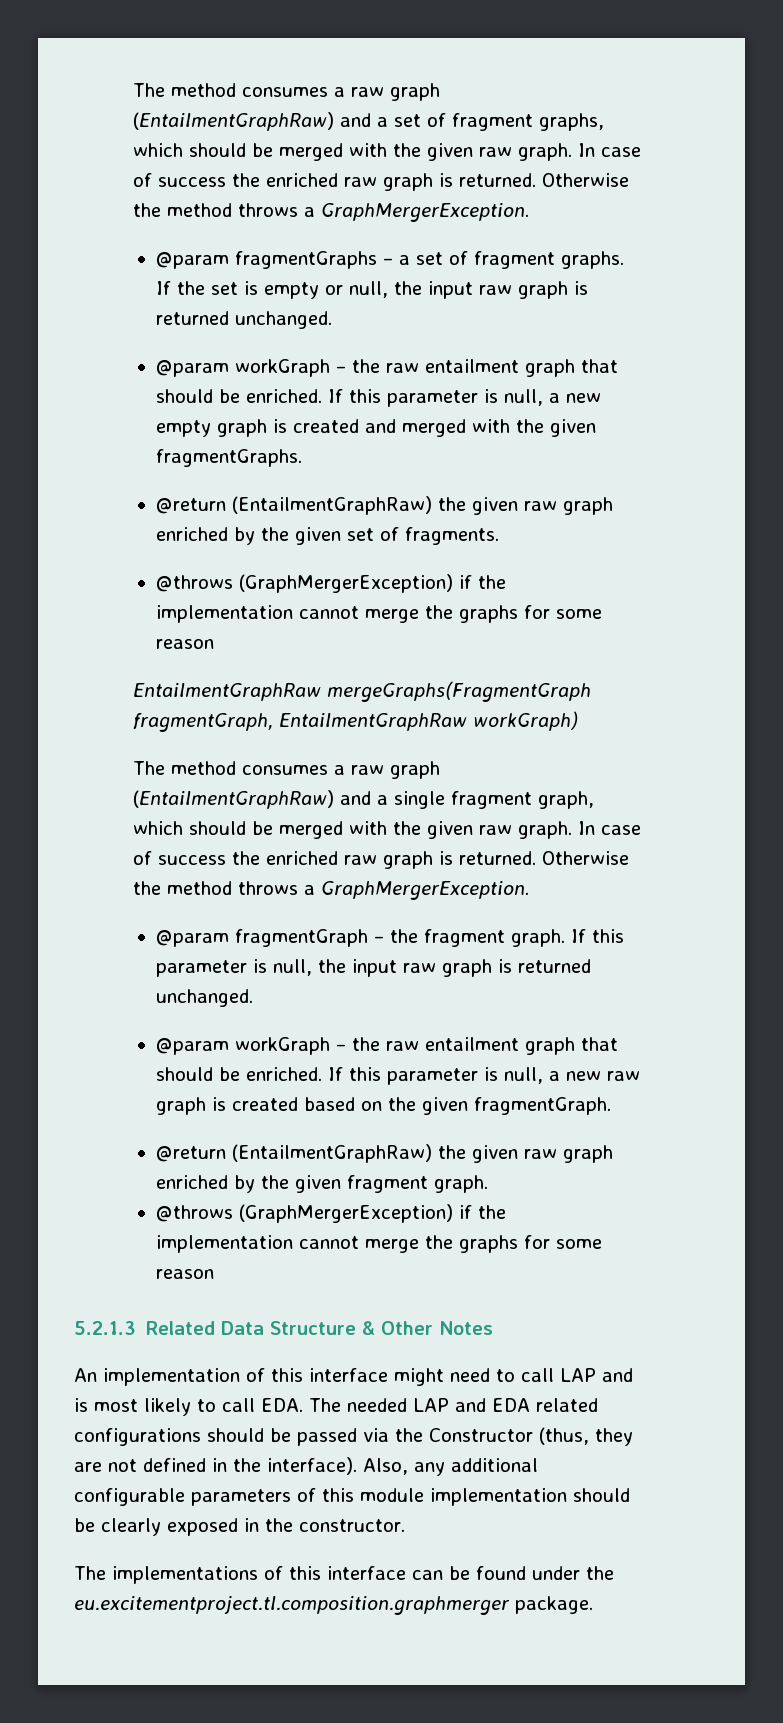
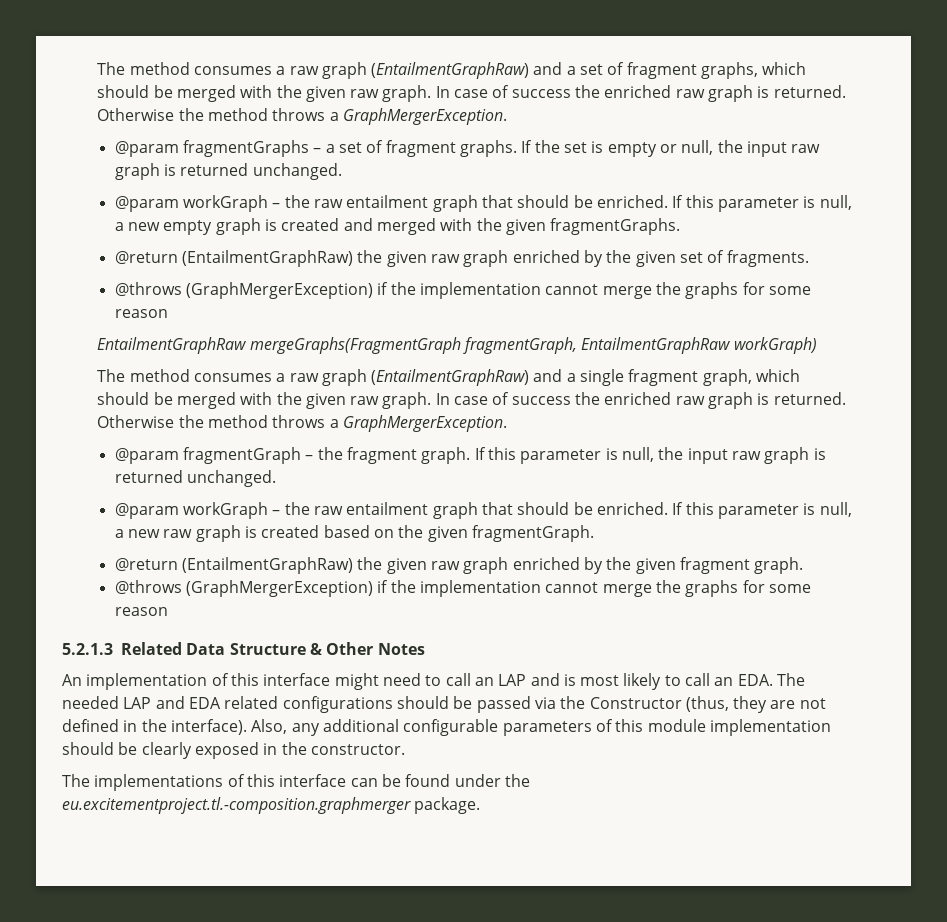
(554, 1375) none -> [474,677,494,686] an
(255, 1405) none -> [714,677,734,686] an
[74,1596,510,1615] eu.excitementproject.tl.composition.graphmerger -> [62,797,411,814] eu.excitementproject.tl.-composition.graphmerger

